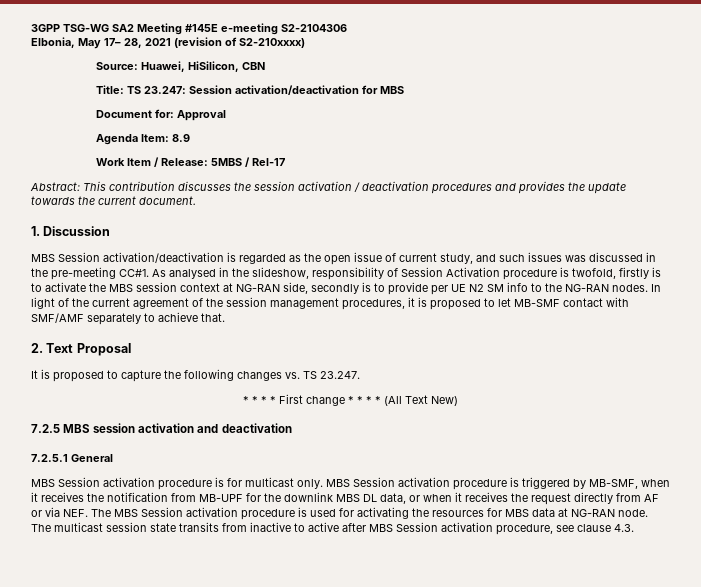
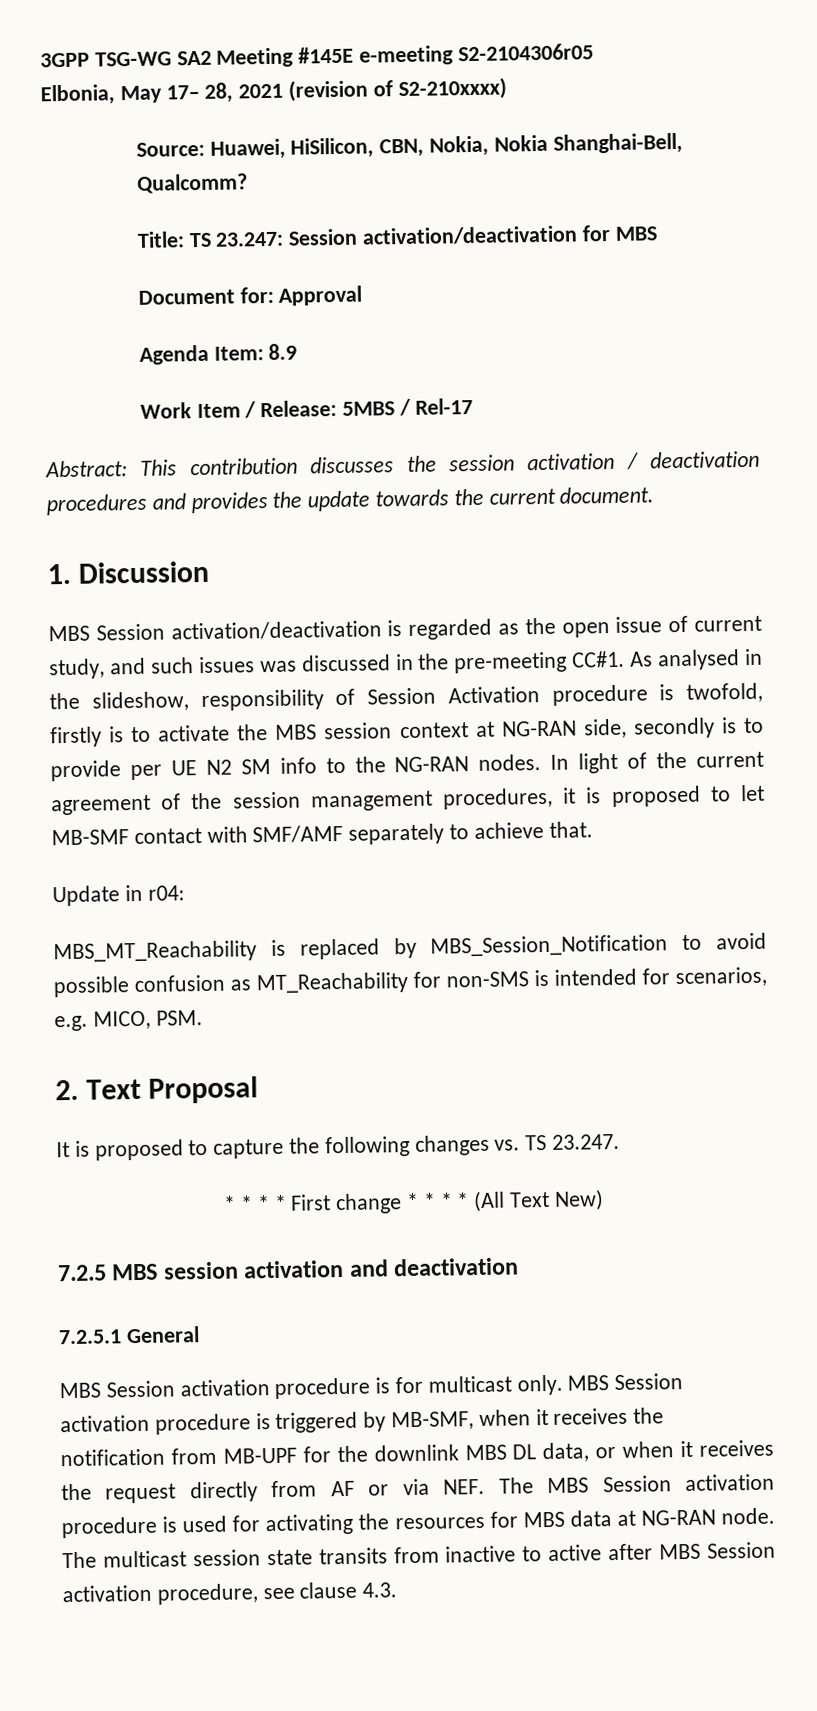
[281,24,347,32] S2-2104306 -> [457,43,594,62] S2-2104306r05
[242,62,266,70] CBN -> [379,132,683,158] [135,173,248,194] CBN, Nokia, Nokia Shanghai-Bell, Qualcomm?
(225, 317) none -> [52,884,185,907] [53,932,767,964] [53,966,767,998] [54,1010,203,1032] // Update in r04: // MBS_MT_Reachability is replaced by MBS_Session_Notification to avoid possible confusion as MT_Reachability for non-SMS is intended for scenarios, e.g. MICO, PSM.

